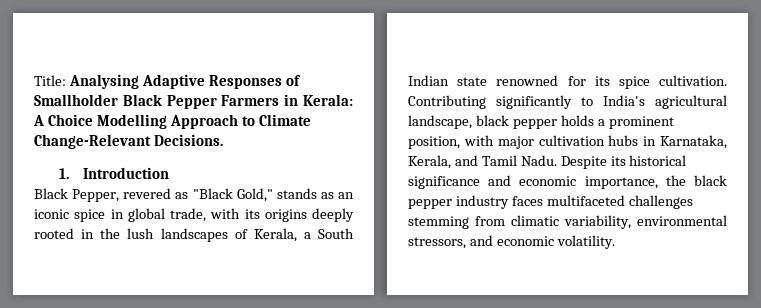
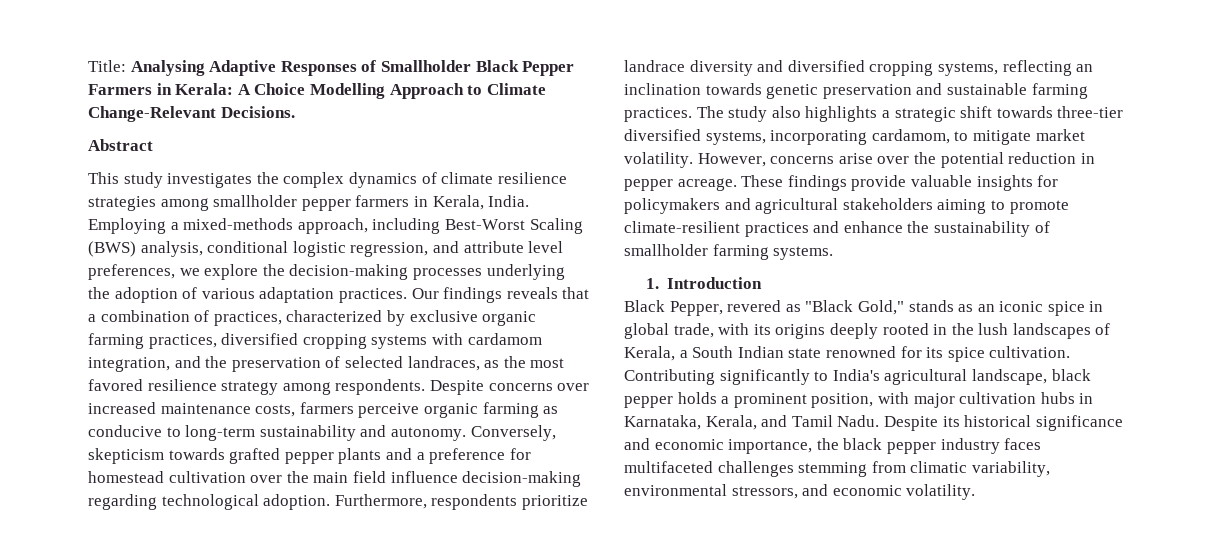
(223, 140) none -> [88,139,153,151] [88,172,567,188] [88,195,530,211] [88,218,583,234] [88,241,564,257] [88,264,565,280] [88,287,590,303] [88,310,537,326] [88,333,542,349] [88,356,565,372] [88,379,590,395] [88,402,559,418] [88,425,556,441] [88,448,531,464] [88,471,582,487] [88,494,588,510] [624,60,1094,76] [624,83,1088,99] [624,106,1124,122] [624,129,1085,145] [624,152,1095,168] [624,175,1059,191] [624,198,1069,214] [624,221,1050,237] [624,244,834,260] // Abstract // This study investigates the complex dynamics of climate resilience strategies among smallholder pepper farmers in Kerala, India. Employing a mixed-methods approach, including Best-Worst Scaling (BWS) analysis, conditional logistic regression, and attribute level preferences, we explore the decision-making processes underlying the adoption of various adaptation practices. Our findings reveals that a combination of practices, characterized by exclusive organic farming practices, diversified cropping systems with cardamom integration, and the preservation of selected landraces, as the most favored resilience strategy among respondents. Despite concerns over increased maintenance costs, farmers perceive organic farming as conducive to long-term sustainability and autonomy. Conversely, skepticism towards grafted pepper plants and a preference for homestead cultivation over the main field influence decision-making regarding technological adoption. Furthermore, respondents prioritize landrace diversity and diversified cropping systems, reflecting an inclination towards genetic preservation and sustainable farming practices. The study also highlights a strategic shift towards three-tier diversified systems, incorporating cardamom, to mitigate market volatility. However, concerns arise over the potential reduction in pepper acreage. These findings provide valuable insights for policymakers and agricultural stakeholders aiming to promote climate-resilient practices and enhance the sustainability of smallholder farming systems.

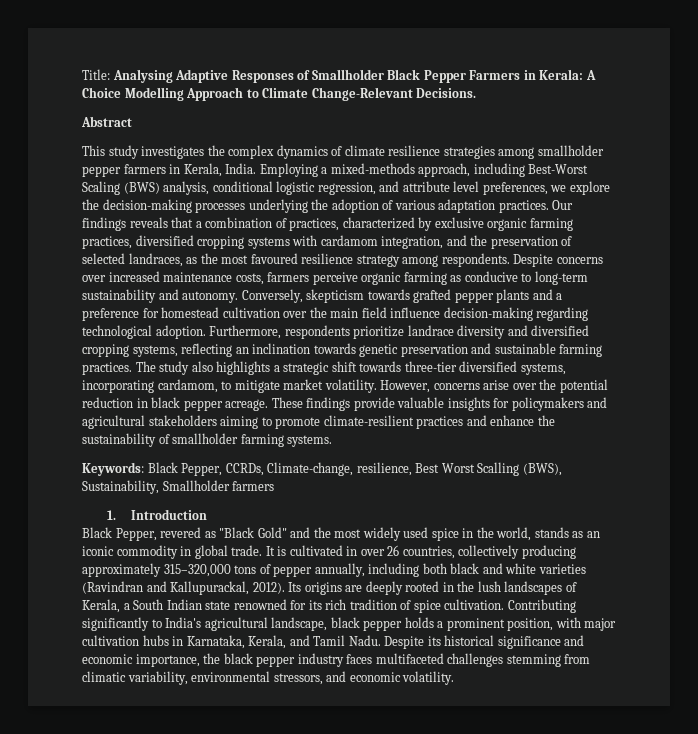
[88,379,143,391] favored -> [250,253,298,264] favoured
(1095, 158) none -> [151,397,181,408] black
(834, 253) none -> [82,462,562,476] [82,480,275,494] // Keywords: Black Pepper, CCRDs, Climate-change, resilience, Best Worst Scalling (BWS), Sustainability, Smallholder farmers
[857,300,904,315] Gold," -> [257,527,532,541] Gold" and the most widely used spice in the world,
[1047,301,1085,316] spice -> [116,545,178,559] commodity
[673,323,826,339] trade, with its origins -> [231,545,576,559] [82,563,586,577] [82,581,363,595] trade. It is cultivated in over 26 countries, collectively producing approximately 315–320,000 tons of pepper annually, including both black and white varieties (Ravindran and Kallupurackal, 2012). Its origins are
(944, 352) none -> [325,599,412,610] rich tradition of

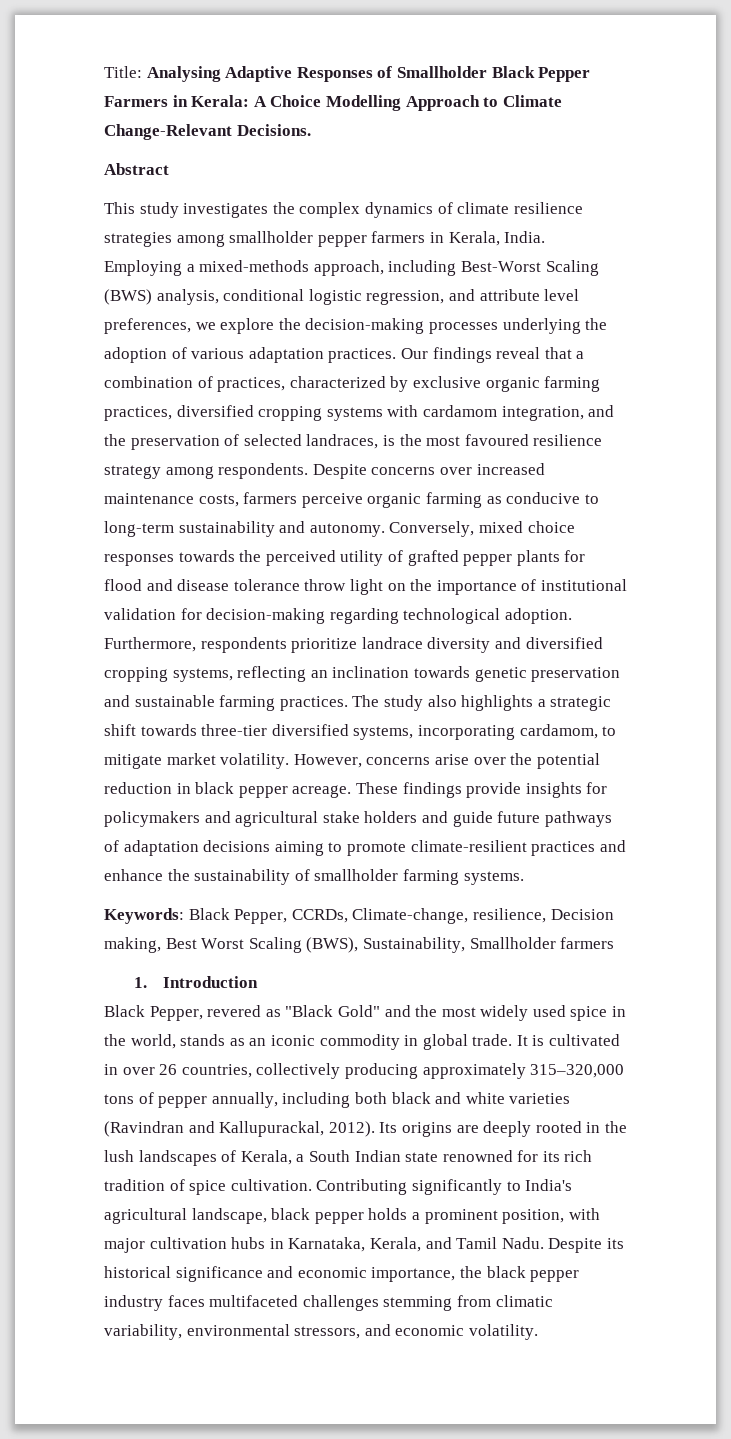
[129,217,168,228] reveals -> [496,347,541,359] reveal
[186,257,198,264] as -> [382,435,395,446] is
[306,289,563,303] [82,307,441,321] skepticism towards grafted pepper plants and a preference for homestead cultivation over the main field influence -> [478,521,575,533] [104,550,586,566] [104,579,627,595] [104,608,202,620] mixed choice responses towards the perceived utility of grafted pepper plants for flood and disease tolerance throw light on the importance of institutional validation for
[397,397,445,408] valuable -> (522, 790) none
[148,415,217,426] stakeholders -> [322,811,612,827] [104,840,271,856] stake holders and guide future pathways of adaptation decisions
(412, 469) none -> [550,909,614,920] [104,937,161,953] Decision making,
[477,462,520,476] Scalling -> [248,937,302,953] Scaling

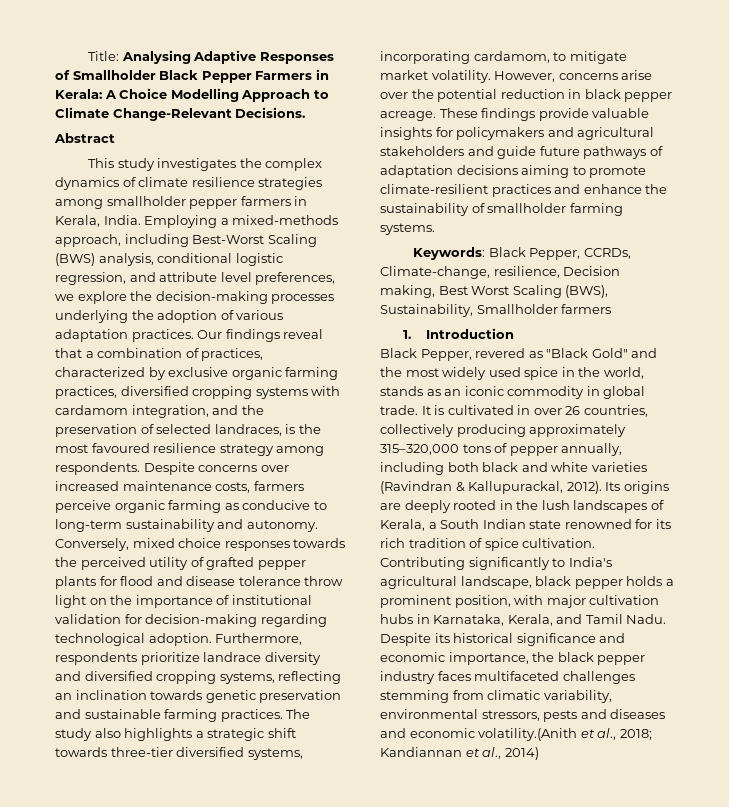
(522, 790) none -> [592,108,650,118] valuable
[322,811,418,823] stake holders -> [380,146,464,156] stakeholders
[188,1121,215,1133] and -> [455,482,465,492] &
[364,1324,538,1340] and economic volatility. -> [543,709,666,722] [380,728,652,741] [380,747,539,760] pests and diseases and economic volatility.(Anith et al., 2018; Kandiannan et al., 2014)

